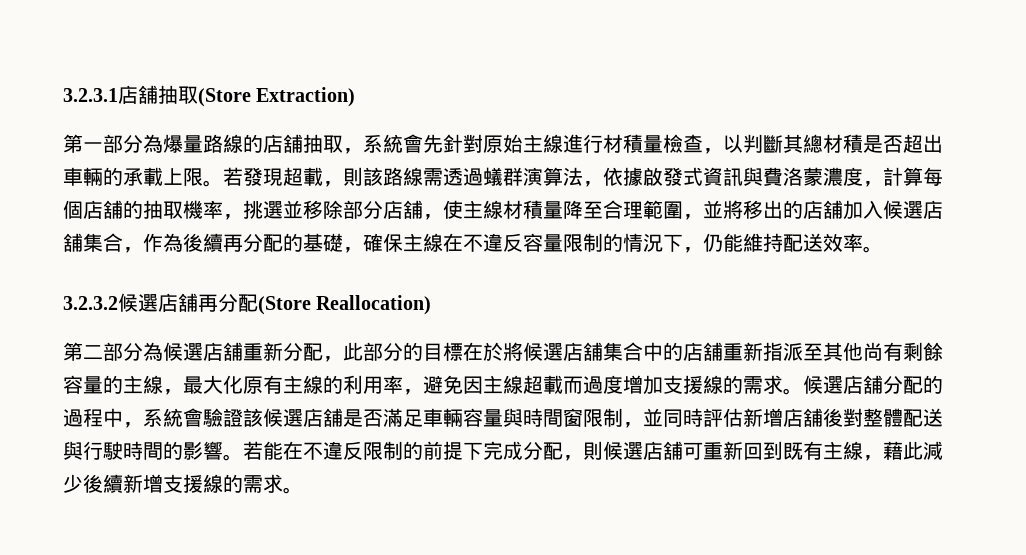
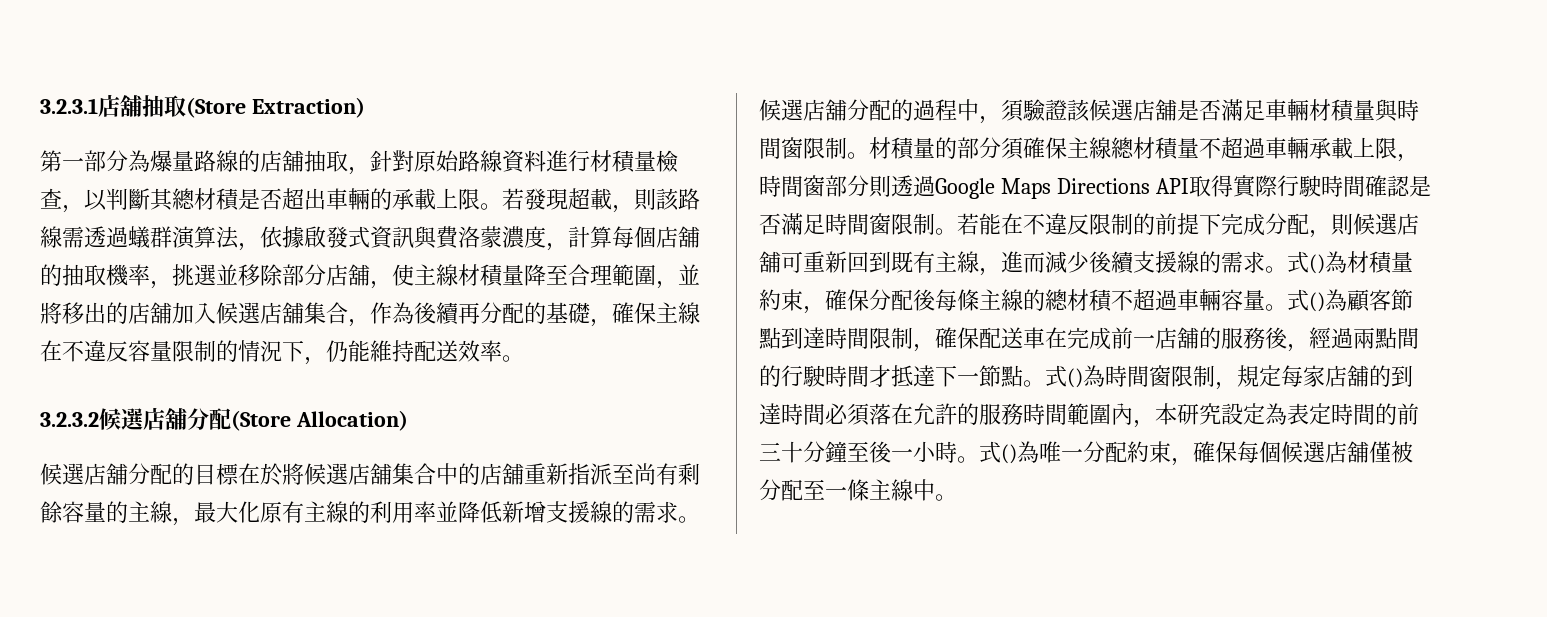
[363,134,563,153] 系統會先針對原始主線 -> [370,150,546,173] 針對原始路線資料
[198,294,218,312] 再 -> (187, 419) none
[316,295,432,315] [63,342,403,362] Reallocation) // 第二部分為候選店舖重新分配，此部分 -> [295,410,408,431] [40,463,172,485] Allocation) // 候選店舖分配
[823,342,863,361] 其他 -> (634, 473) none
[403,375,663,395] ，避免因主線超載而過度增加 -> [436,501,546,523] 並降低新增
[143,408,203,427] 系統會 -> [1001,99,1023,122] 須
[463,408,483,427] 容 -> [1309,99,1355,122] 材積
[623,408,943,428] [63,441,223,460] ，並同時評估新增店舖後對整體配送與行駛時間的影響 -> [847,137,1419,162] [759,175,1431,199] [759,213,935,235] 。材積量的部分須確保主線總材積量不超過車輛承載上限，時間窗部分則透過Google Maps Directions API取得實際行駛時間確認是否滿足時間窗限制
[883,441,923,460] 藉此 -> [1001,251,1045,273] 進而
[123,474,303,494] 新增支援線的需求。 -> [1133,251,1413,274] [759,289,1413,314] [759,327,1419,352] [759,365,1413,390] [759,403,1419,428] [759,441,1413,466] [759,479,957,501] 支援線的需求。式()為材積量約束，確保分配後每條主線的總材積不超過車輛容量。式()為顧客節點到達時間限制，確保配送車在完成前一店舖的服務後，經過兩點間的行駛時間才抵達下一節點。式()為時間窗限制，規定每家店舖的到達時間必須落在允許的服務時間範圍內，本研究設定為表定時間的前三十分鐘至後一小時。式()為唯一分配約束，確保每個候選店舖僅被分配至一條主線中。

